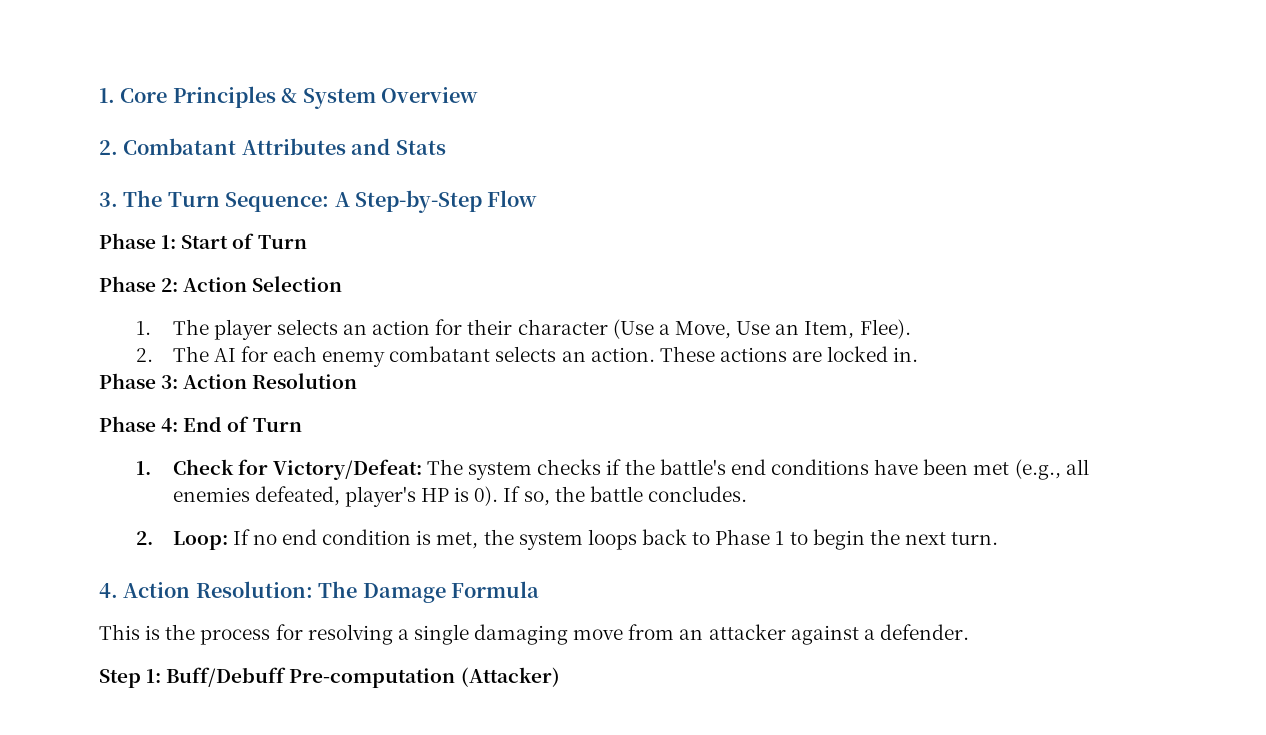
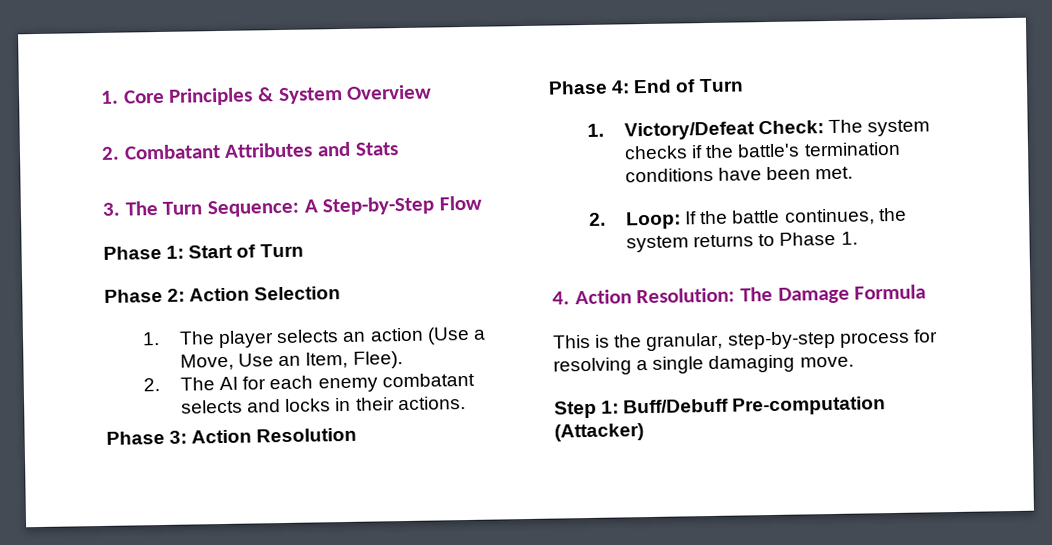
[435,319,608,335] for their character -> (424, 334) none
[561,346,919,362] an action. These actions are locked in. -> [247,396,466,413] and locks in their actions.
[172,459,422,480] Check for Victory/Defeat: -> [624,120,825,141] Victory/Defeat Check:
[730,459,766,475] end -> [803,141,901,157] termination
[973,459,1089,480] [172,486,747,507] [135,529,999,550] met (e.g., all enemies defeated, player's HP is 0). If so, the battle concludes. // 2. Loop: If no end condition is met, the system loops back to Phase 1 to begin the next turn. -> [815,166,854,180] [588,207,907,230] [626,231,858,253] met. // 2. Loop: If the battle continues, the system returns to Phase 1.
(196, 632) none -> [646,330,836,352] granular, step-by-step
[573,624,969,645] move from an attacker against a defender. -> [799,356,854,368] move.

